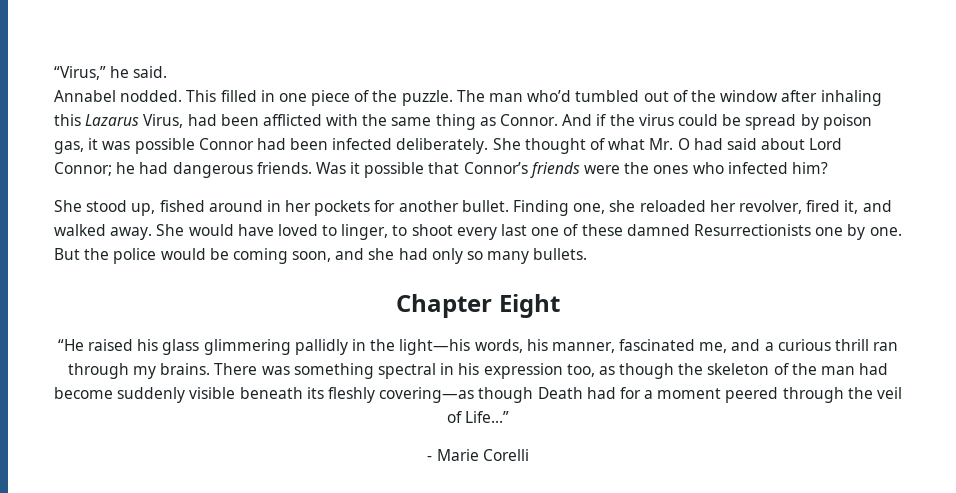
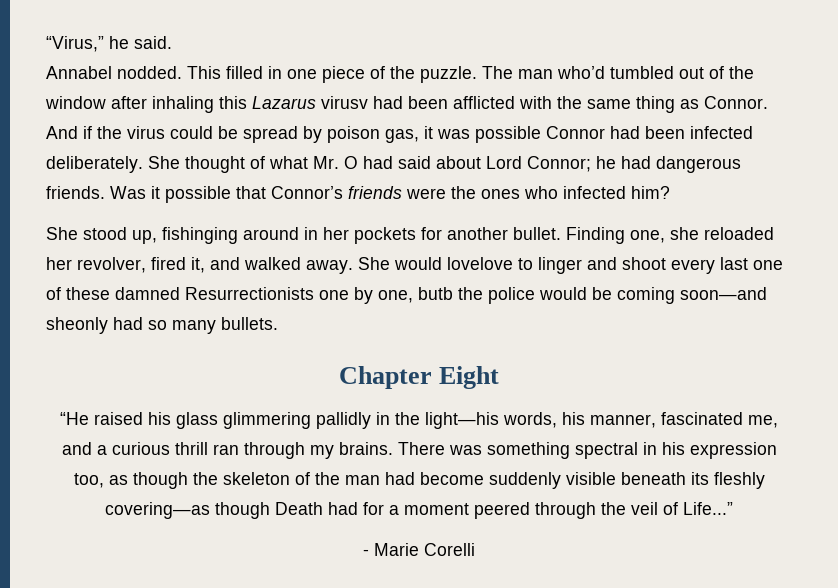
[143,114,184,128] Virus, -> [321,96,368,109] virusv
[159,200,205,212] fished -> [162,227,238,244] fishinging
[237,224,408,240] have loved to linger, to -> [447,257,617,274] lovelove to linger and
[869,227,902,236] [54,248,80,260] one. But -> [378,287,453,303] one, butb
[292,248,463,264] soon, and she had only -> [680,287,767,300] [46,317,143,334] soon—and sheonly had

